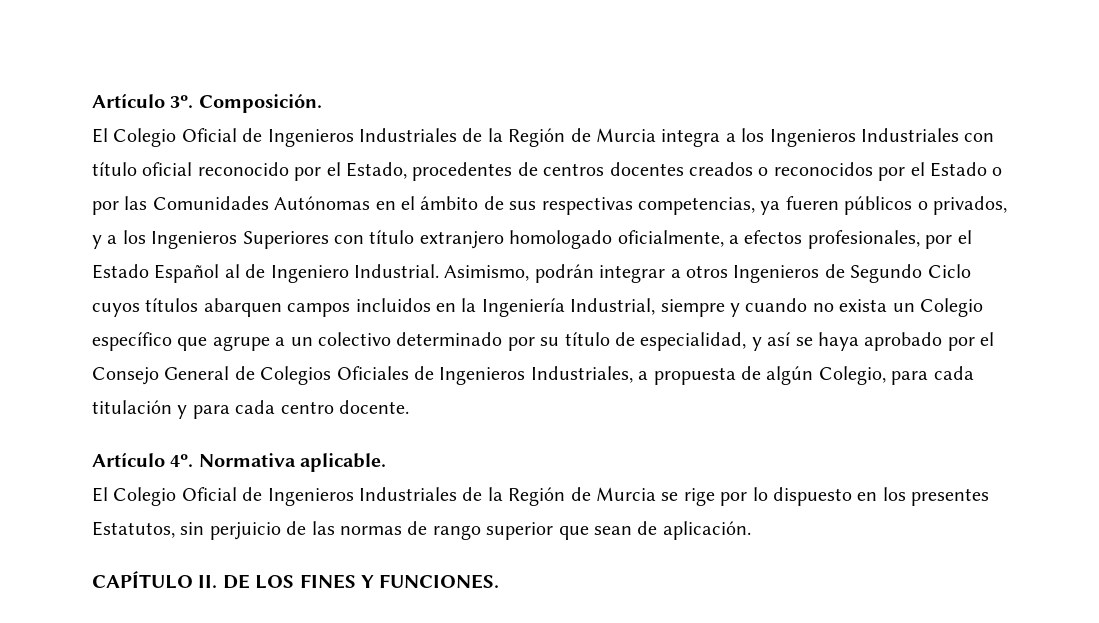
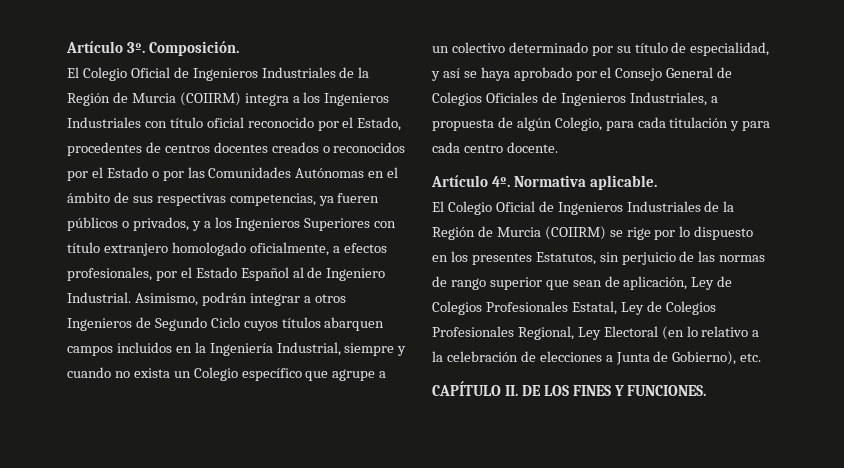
(656, 135) none -> [179,92,241,106] (COIIRM)
(656, 494) none -> [544,226,606,240] (COIIRM)
[662,521,751,540] aplicación. -> [623,276,733,290] [432,301,716,315] [432,326,760,340] [432,351,762,365] aplicación, Ley de Colegios Profesionales Estatal, Ley de Colegios Profesionales Regional, Ley Electoral (en lo relativo a la celebración de elecciones a Junta de Gobierno), etc.

